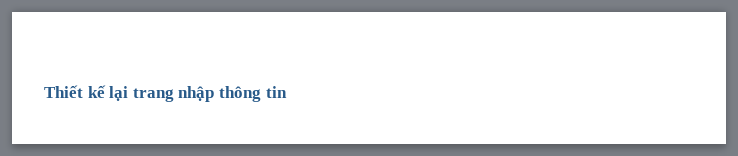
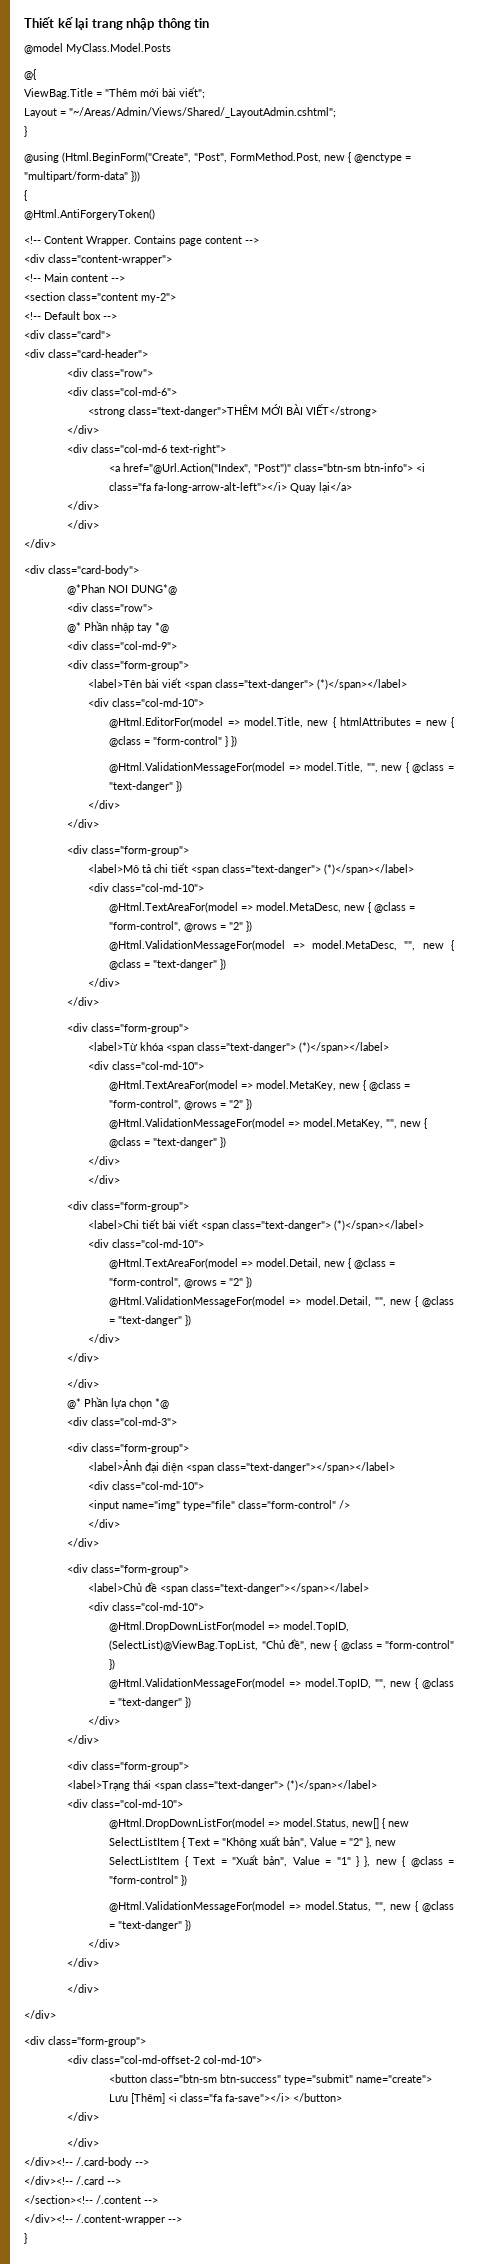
(287, 92) none -> [24,43,171,54] [24,69,36,80] [24,87,205,99] [24,107,336,118] [24,126,27,137] [24,152,411,163] [24,171,140,182] [24,190,27,201] [24,209,155,220] [24,235,259,246] [24,254,172,265] [24,273,125,282] [24,292,176,303] [24,311,117,320] [24,330,111,339] [24,349,148,358] [66,368,153,377] [66,387,177,396] [87,404,377,417] [66,425,99,434] [66,444,226,455] [109,463,426,474] [109,482,353,493] [66,501,99,510] [66,520,99,529] [24,539,56,548] [24,565,139,576] [66,584,177,595] [66,603,153,612] [66,621,169,633] [66,641,177,650] [66,660,189,671] [87,678,407,690] [87,698,204,707] [109,717,454,728] [109,736,238,747] [109,762,454,773] [109,781,183,792] [87,800,120,809] [66,819,99,828] [66,845,189,856] [87,863,414,875] [87,883,204,892] [109,902,416,913] [109,921,253,932] [109,940,455,951] [109,959,227,970] [87,978,120,987] [66,997,99,1006] [66,1023,189,1034] [87,1042,389,1053] [87,1061,204,1070] [109,1080,411,1091] [109,1099,253,1110] [109,1118,428,1129] [109,1137,227,1148] [87,1156,120,1165] [87,1175,120,1184] [66,1201,189,1212] [87,1219,424,1231] [87,1239,204,1248] [109,1258,396,1269] [109,1277,253,1288] [109,1296,454,1307] [109,1315,192,1326] [87,1334,120,1343] [66,1353,99,1362] [66,1379,99,1388] [66,1397,169,1409] [66,1417,177,1426] [66,1443,189,1454] [87,1460,395,1473] [87,1481,204,1490] [87,1500,350,1511] [87,1519,120,1528] [66,1538,99,1547] [66,1564,189,1575] [87,1582,369,1594] [87,1602,204,1611] [109,1621,350,1632] [109,1639,455,1651] [109,1659,116,1670] [109,1678,455,1689] [109,1697,192,1708] [87,1716,120,1725] [66,1735,99,1744] [66,1761,189,1772] [66,1780,377,1791] [66,1799,183,1808] [109,1818,410,1829] [109,1836,397,1848] [109,1855,455,1867] [109,1875,188,1886] [109,1901,455,1912] [109,1920,192,1931] [87,1939,120,1948] [66,1958,99,1967] [66,1984,99,1993] [24,2010,56,2019] [24,2036,146,2047] [66,2055,262,2064] [109,2074,433,2085] [109,2093,343,2104] [66,2112,99,2121] [66,2138,99,2147] [24,2157,149,2168] [24,2176,121,2185] [24,2195,158,2204] [24,2214,182,2225] [24,2233,27,2244] // @model MyClass.Model.Posts // @{ // ViewBag.Title = "Thêm mới bài viết"; // Layout = "~/Areas/Admin/Views/Shared/_LayoutAdmin.cshtml"; // } // @using (Html.BeginForm("Create", "Post", FormMethod.Post, new { @enctype = "multipart/form-data" })) // { // @Html.AntiForgeryToken() // <!-- Content Wrapper. Contains page content --> // <div class="content-wrapper"> // <!-- Main content --> // <section class="content my-2"> // <!-- Default box --> // <div class="card"> // <div class="card-header"> // <div class="row"> // <div class="col-md-6"> // <strong class="text-danger">THÊM MỚI BÀI VIẾT</strong> // </div> // <div class="col-md-6 text-right"> // <a href="@Url.Action("Index", "Post")" class="btn-sm btn-info"> <i class="fa fa-long-arrow-alt-left"></i> Quay lại</a> // </div> // </div> // </div> // <div class="card-body"> // @*Phan NOI DUNG*@ // <div class="row"> // @* Phần nhập tay *@ // <div class="col-md-9"> // <div class="form-group"> // <label>Tên bài viết <span class="text-danger"> (*)</span></label> // <div class="col-md-10"> // @Html.EditorFor(model => model.Title, new { htmlAttributes = new { @class = "form-control" } }) // @Html.ValidationMessageFor(model => model.Title, "", new { @class = "text-danger" }) // </div> // </div> // <div class="form-group"> // <label>Mô tả chi tiết <span class="text-danger"> (*)</span></label> // <div class="col-md-10"> // @Html.TextAreaFor(model => model.MetaDesc, new { @class = "form-control", @rows = "2" }) // @Html.ValidationMessageFor(model => model.MetaDesc, "", new { @class = "text-danger" }) // </div> // </div> // <div class="form-group"> // <label>Từ khóa <span class="text-danger"> (*)</span></label> // <div class="col-md-10"> // @Html.TextAreaFor(model => model.MetaKey, new { @class = "form-control", @rows = "2" }) // @Html.ValidationMessageFor(model => model.MetaKey, "", new { @class = "text-danger" }) // </div> // </div> // <div class="form-group"> // <label>Chi tiết bài viết <span class="text-danger"> (*)</span></label> // <div class="col-md-10"> // @Html.TextAreaFor(model => model.Detail, new { @class = "form-control", @rows = "2" }) // @Html.ValidationMessageFor(model => model.Detail, "", new { @class = "text-danger" }) // </div> // </div> // </div> // @* Phần lựa chọn *@ // <div class="col-md-3"> // <div class="form-group"> // <label>Ảnh đại diện <span class="text-danger"></span></label> // <div class="col-md-10"> // <input name="img" type="file" class="form-control" /> // </div> // </div> // <div class="form-group"> // <label>Chủ đề <span class="text-danger"></span></label> // <div class="col-md-10"> // @Html.DropDownListFor(model => model.TopID, (SelectList)@ViewBag.TopList, "Chủ đề", new { @class = "form-control" }) // @Html.ValidationMessageFor(model => model.TopID, "", new { @class = "text-danger" }) // </div> // </div> // <div class="form-group"> // <label>Trạng thái <span class="text-danger"> (*)</span></label> // <div class="col-md-10"> // @Html.DropDownListFor(model => model.Status, new[] { new SelectListItem { Text = "Không xuất bản", Value = "2" }, new SelectListItem { Text = "Xuất bản", Value = "1" } }, new { @class = "form-control" }) // @Html.ValidationMessageFor(model => model.Status, "", new { @class = "text-danger" }) // </div> // </div> // </div> // </div> // <div class="form-group"> // <div class="col-md-offset-2 col-md-10"> // <button class="btn-sm btn-success" type="submit" name="create"> Lưu [Thêm] <i class="fa fa-save"></i> </button> // </div> // </div> // </div><!-- /.card-body --> // </div><!-- /.card --> // </section><!-- /.content --> // </div><!-- /.content-wrapper --> // }

